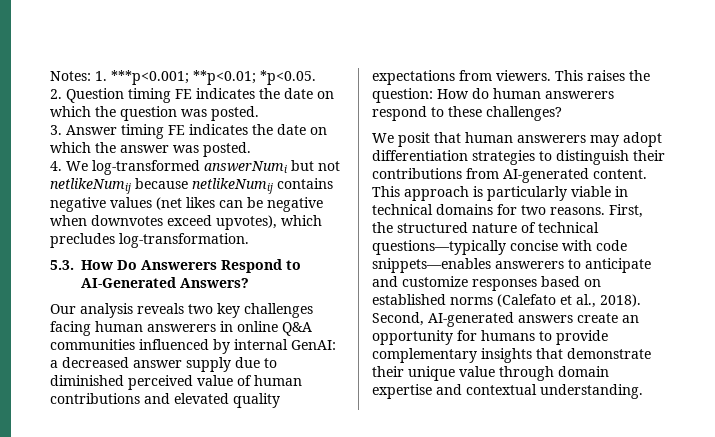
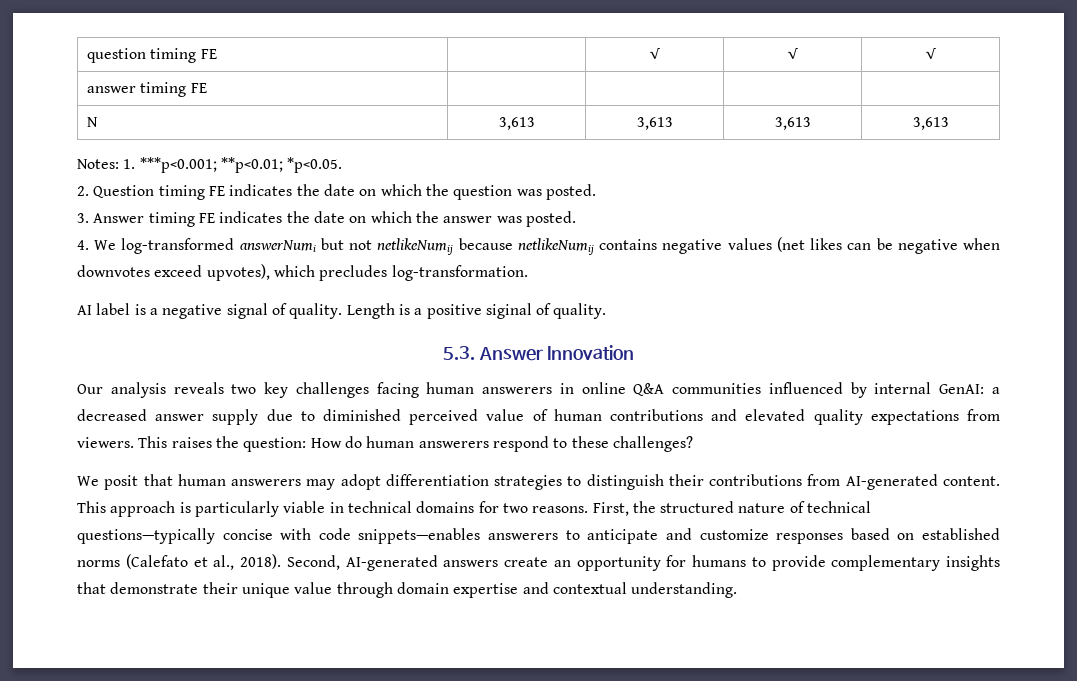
(50, 76) none -> [86,48,217,63] [649,48,660,59] [787,48,798,59] [925,48,936,59] [86,82,207,97] [86,117,98,127] [498,117,535,130] [636,117,673,130] [774,117,811,130] [912,117,949,130] question timing FE | | √ | √ | √ // answer timing FE | | | | // N | 3,613 | 3,613 | 3,613 | 3,613 //
[50,259,301,273] [81,277,249,288] 5.3. How Do Answerers Respond to AI-Generated Answers? -> [77,303,607,319] [442,345,635,361] AI label is a negative signal of quality. Length is a positive siginal of quality. // 5.3. Answer Innovation

